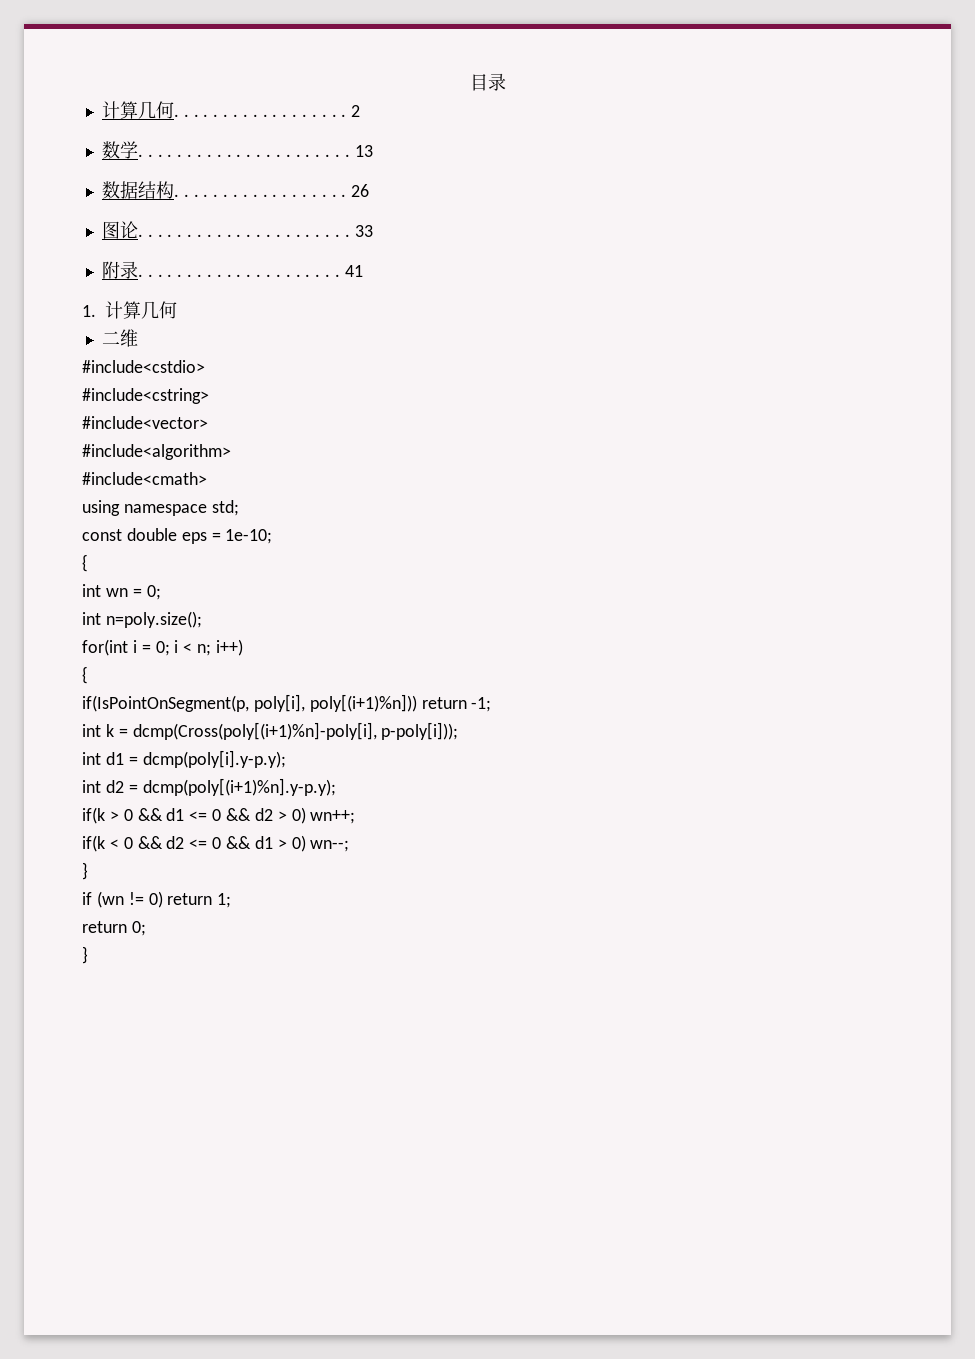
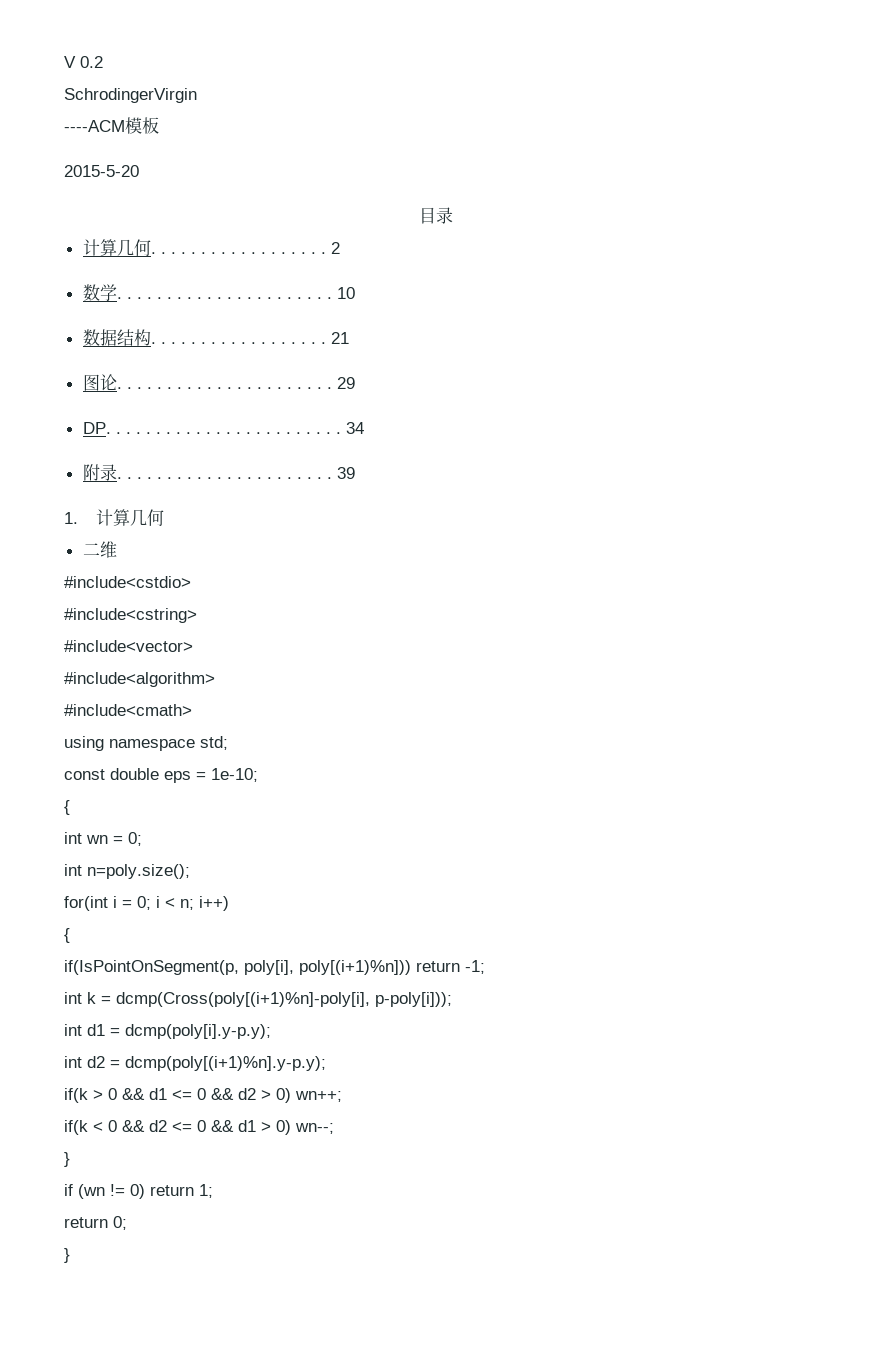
(469, 82) none -> [64,56,103,68] [64,88,197,103] [64,117,159,134] [64,165,139,177] V 0.2 // SchrodingerVirgin // ----ACM模板 // 2015-5-20 //
[354,145,373,157] 13 -> [336,287,355,299] 10
[351,184,370,197] 26 -> [330,332,349,344] 21
[354,225,373,237] 33 -> [336,377,355,389] [82,422,364,434] 29 // DP. . . . . . . . . . . . . . . . . . . . . . . . 34
[344,265,363,277] 41 -> [326,467,355,479] . 39

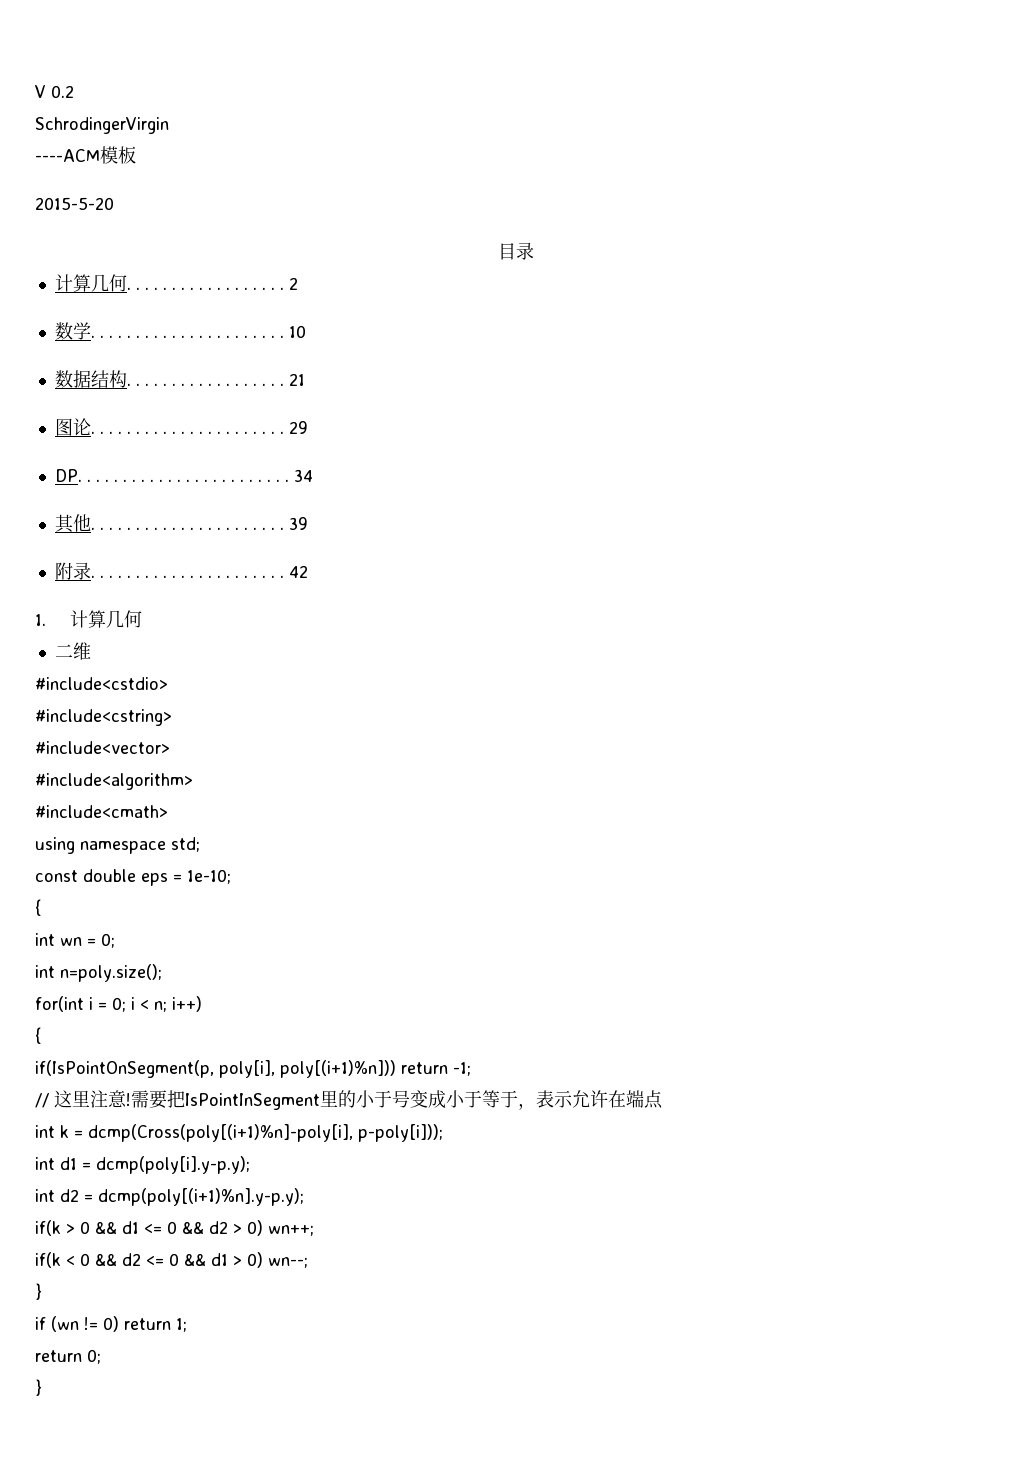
(364, 428) none -> [54,514,308,533] // 其他. . . . . . . . . . . . . . . . . . . . . . 39
[336,467,355,479] 39 -> [288,565,308,578] 42
(485, 967) none -> [35,1090,663,1110] // // 这里注意!需要把IsPointInSegment里的小于号变成小于等于，表示允许在端点

